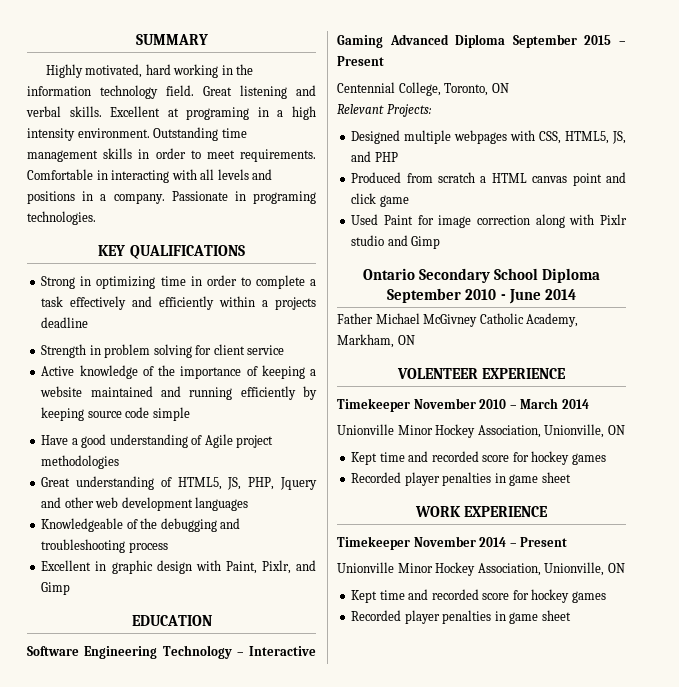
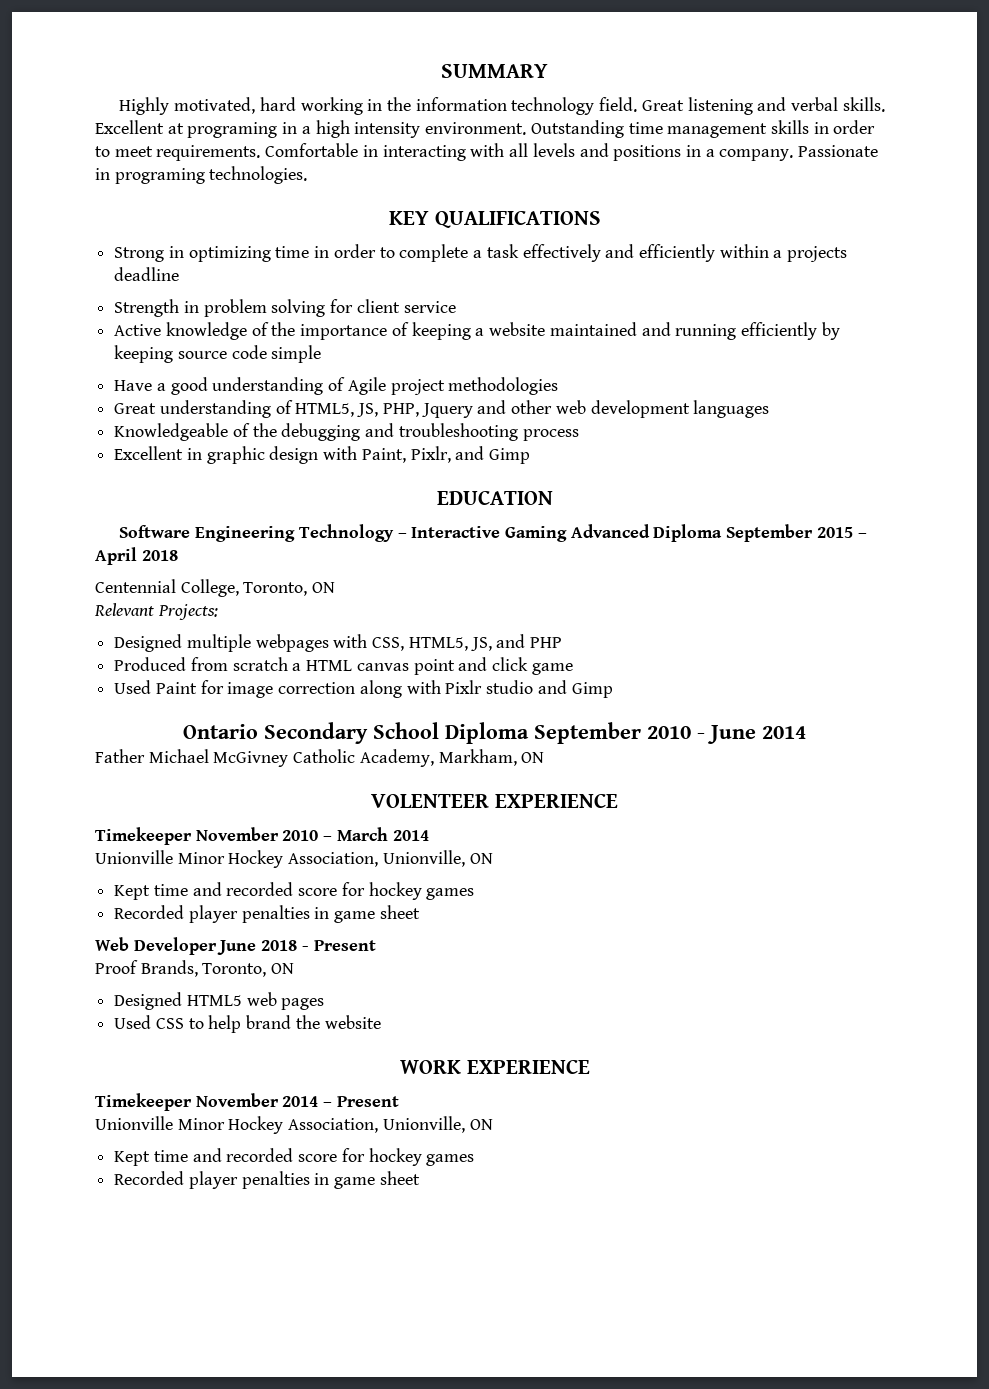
[337,56,384,66] Present -> [95,547,178,565] April 2018
(571, 477) none -> [95,937,376,955] [95,960,295,977] [114,992,325,1010] [114,1015,381,1033] // Web Developer June 2018 - Present // Proof Brands, Toronto, ON // Designed HTML5 web pages // Used CSS to help brand the website

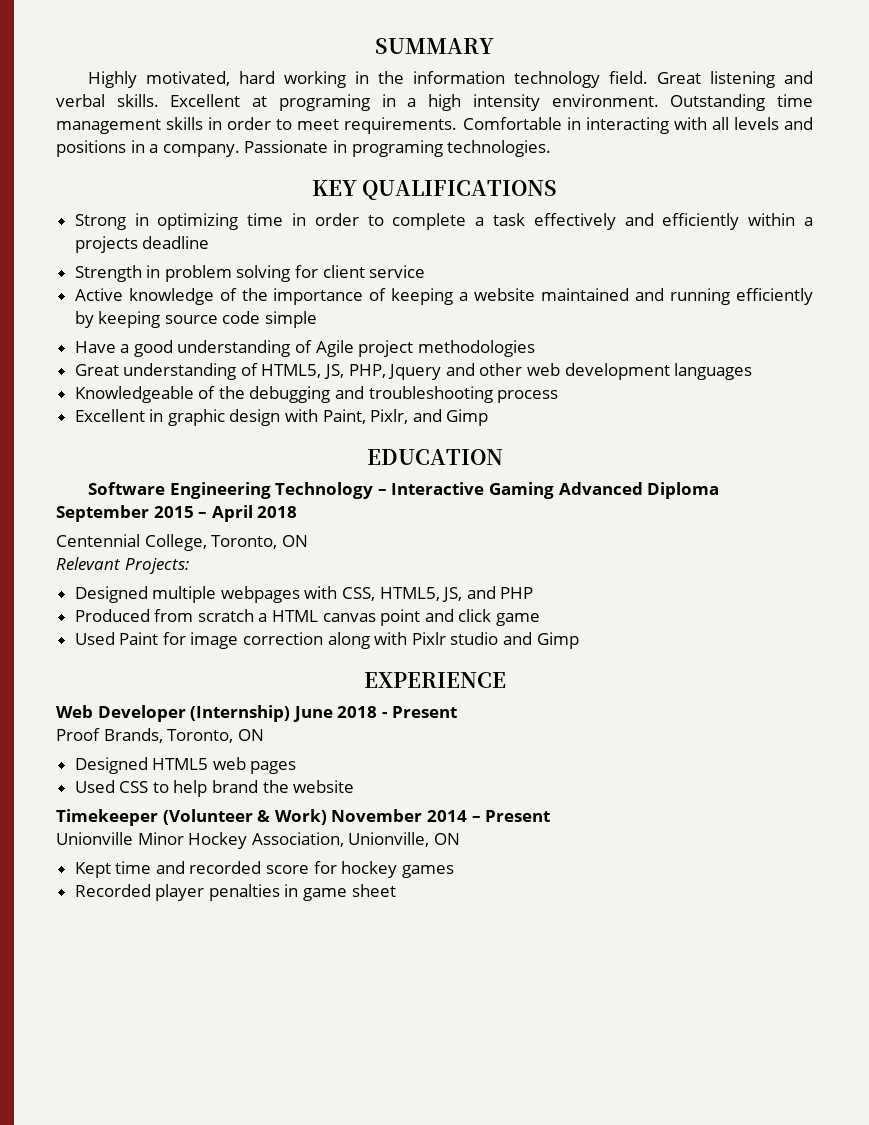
[183,722,806,744] [95,749,545,767] [371,793,618,808] [95,827,429,845] [95,850,493,868] [114,882,475,900] [114,905,420,923] Ontario Secondary School Diploma September 2010 - June 2014 // Father Michael McGivney Catholic Academy, Markham, ON // VOLENTEER EXPERIENCE // Timekeeper November 2010 – March 2014 // Unionville Minor Hockey Association, Unionville, ON // Kept time and recorded score for hockey games // Recorded player penalties in game sheet -> [363,672,506,688] EXPERIENCE
(217, 946) none -> [190,705,291,722] (Internship)
[399,1059,590,1074] [95,1093,192,1111] // WORK EXPERIENCE // Timekeeper -> [56,809,327,826] // Timekeeper (Volunteer & Work)

